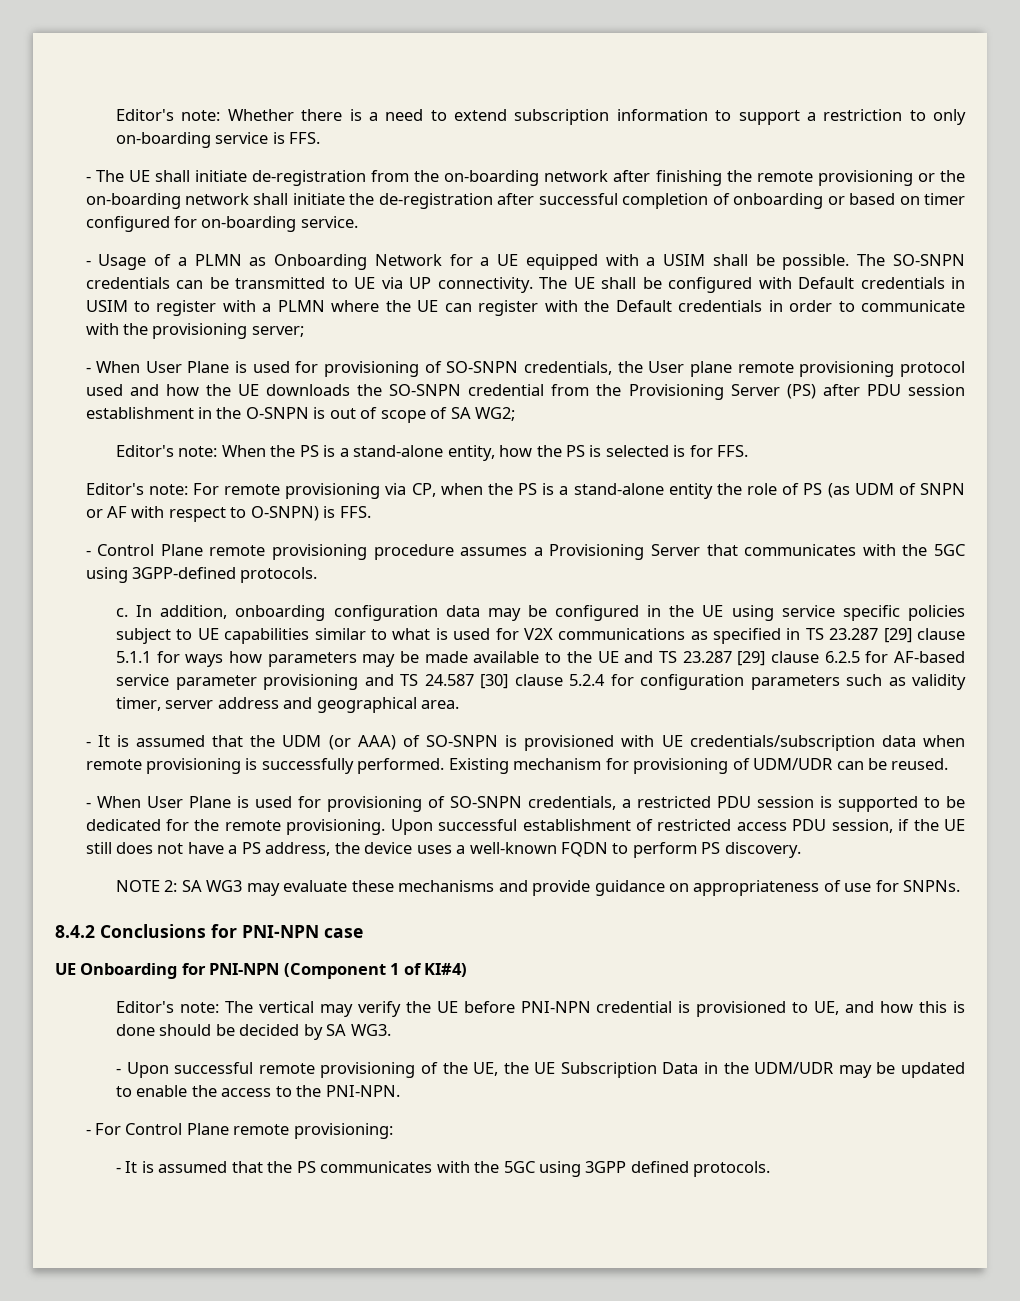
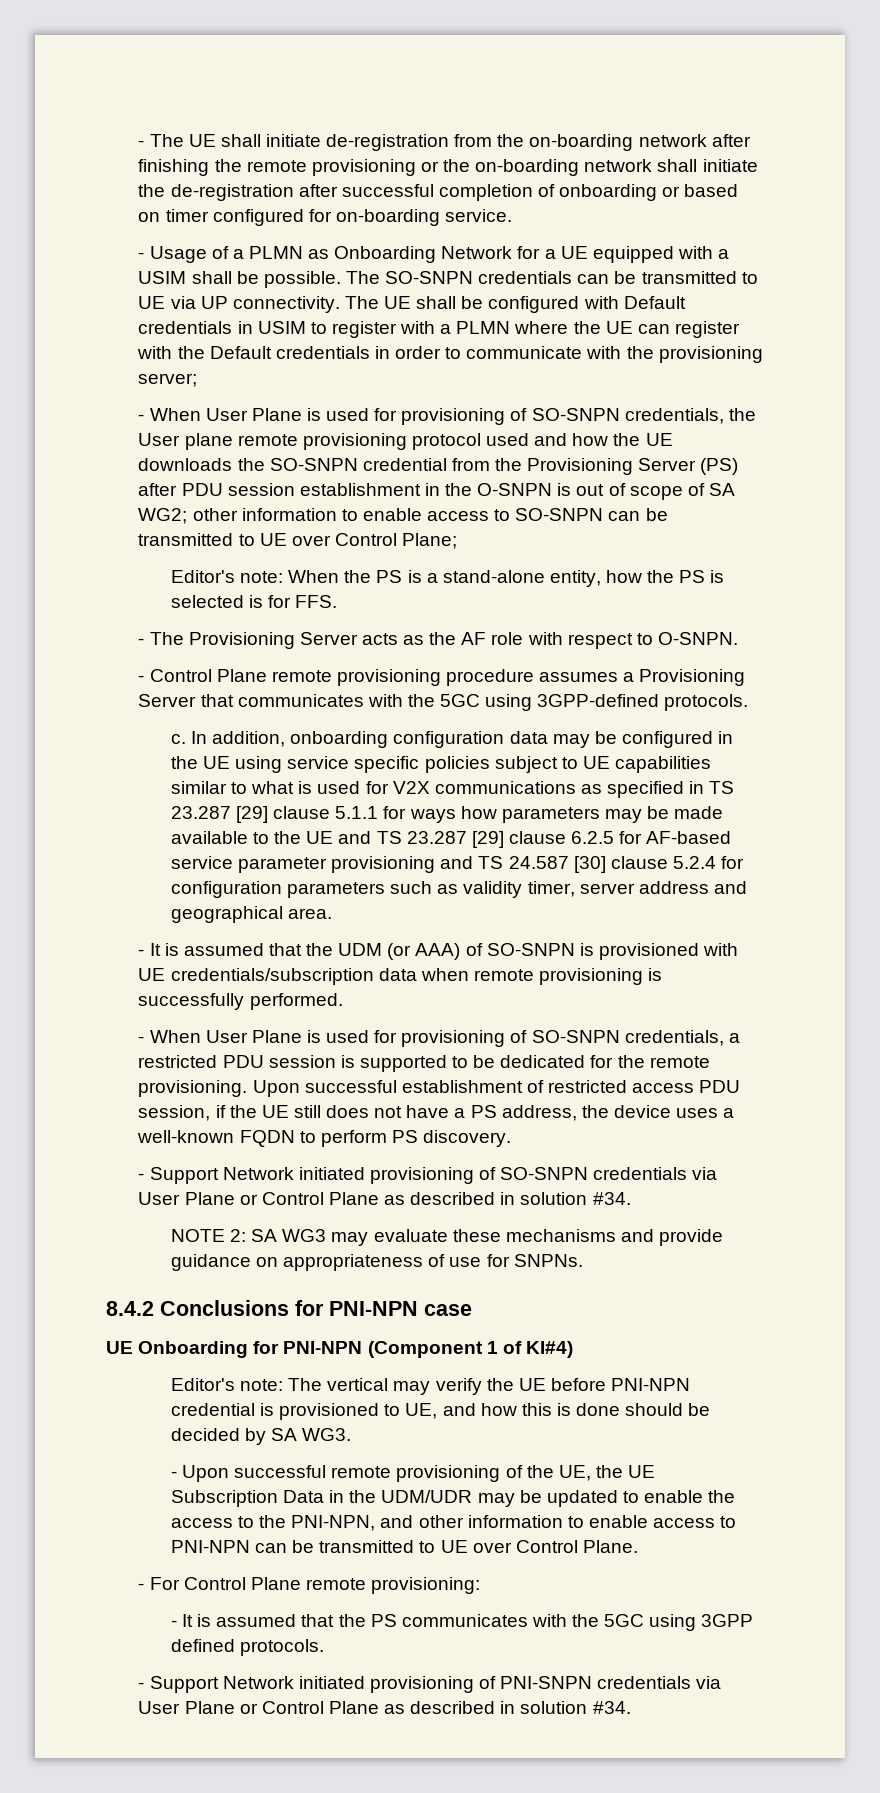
[115,109,966,125] [115,132,321,148] Editor's note: Whether there is a need to extend subscription information to support a restriction to only on-boarding service is FFS. // -> (138, 143) none
(516, 414) none -> [192,508,668,521] [138,533,458,549] other information to enable access to SO-SNPN can be transmitted to UE over Control Plane;
[85,483,965,499] [85,506,371,522] Editor's note: For remote provisioning via CP, when the PS is a stand-alone entity the role of PS (as UDM of SNPN or AF with respect to O-SNPN) is FFS. -> [138,632,739,649] - The Provisioning Server acts as the AF role with respect to O-SNPN.
[448,758,949,774] Existing mechanism for provisioning of UDM/UDR can be reused. -> (343, 1001) none
(801, 850) none -> [138,1167,718,1184] [138,1192,631,1205] // - Support Network initiated provisioning of SO-SNPN credentials via User Plane or Control Plane as described in solution #34.
[325,1085,400,1097] PNI-NPN. -> [291,1515,737,1531] [170,1540,638,1553] PNI-NPN, and other information to enable access to PNI-NPN can be transmitted to UE over Control Plane.
(771, 1169) none -> [138,1676,722,1693] [138,1701,631,1714] // - Support Network initiated provisioning of PNI-SNPN credentials via User Plane or Control Plane as described in solution #34.

